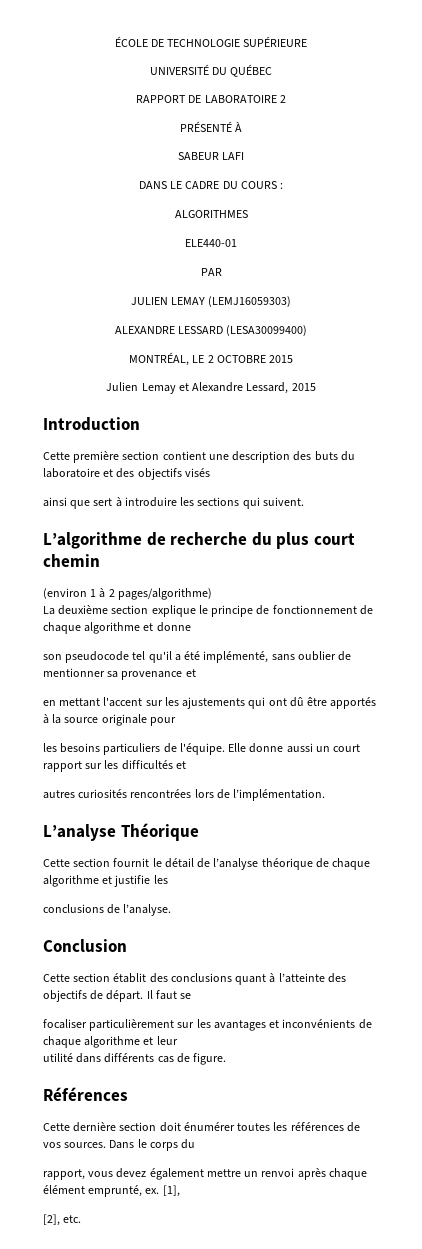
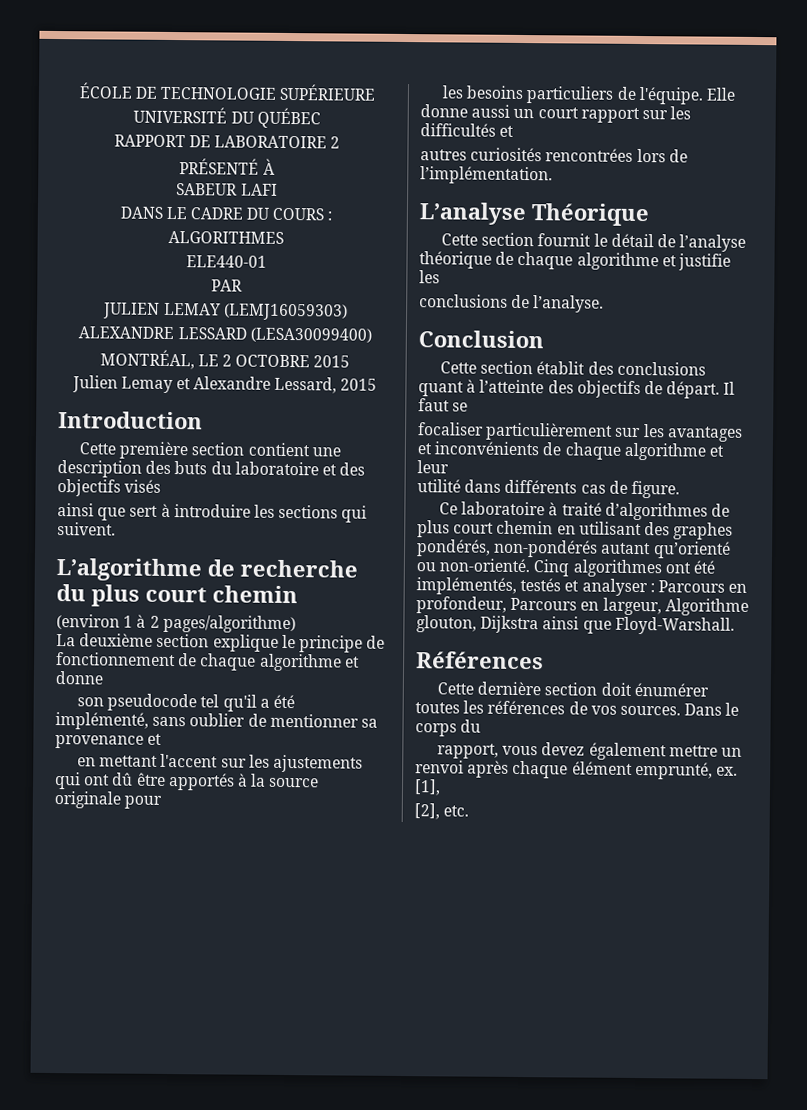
(227, 1059) none -> [438,501,730,521] [417,520,734,540] [416,539,731,559] [416,558,715,578] [416,577,748,597] [416,596,749,616] [416,615,735,635] // Ce laboratoire à traité d’algorithmes de plus court chemin en utilisant des graphes pondérés, non-pondérés autant qu’orienté ou non-orienté. Cinq algorithmes ont été implémentés, testés et analyser : Parcours en profondeur, Parcours en largeur, Algorithme glouton, Dijkstra ainsi que Floyd-Warshall.

